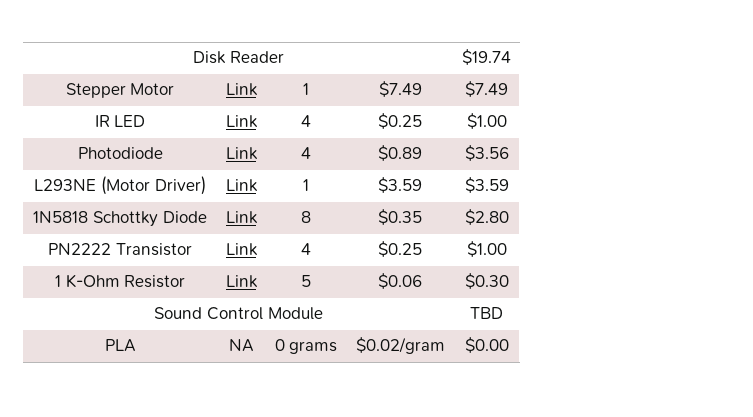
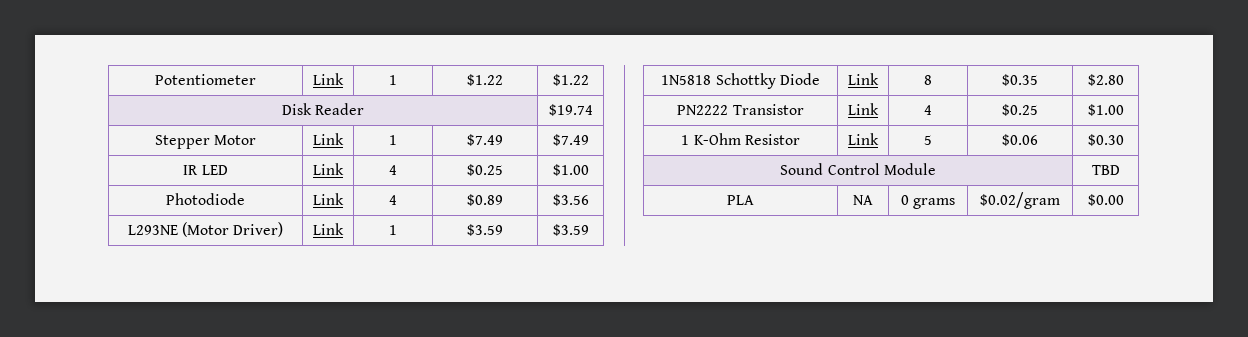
(193, 57) none -> [155,74,256,85] [313,73,344,85] [389,75,397,85] [467,74,503,86] [552,74,589,86] Potentiometer | Link | 1 | $1.22 | $1.22 //

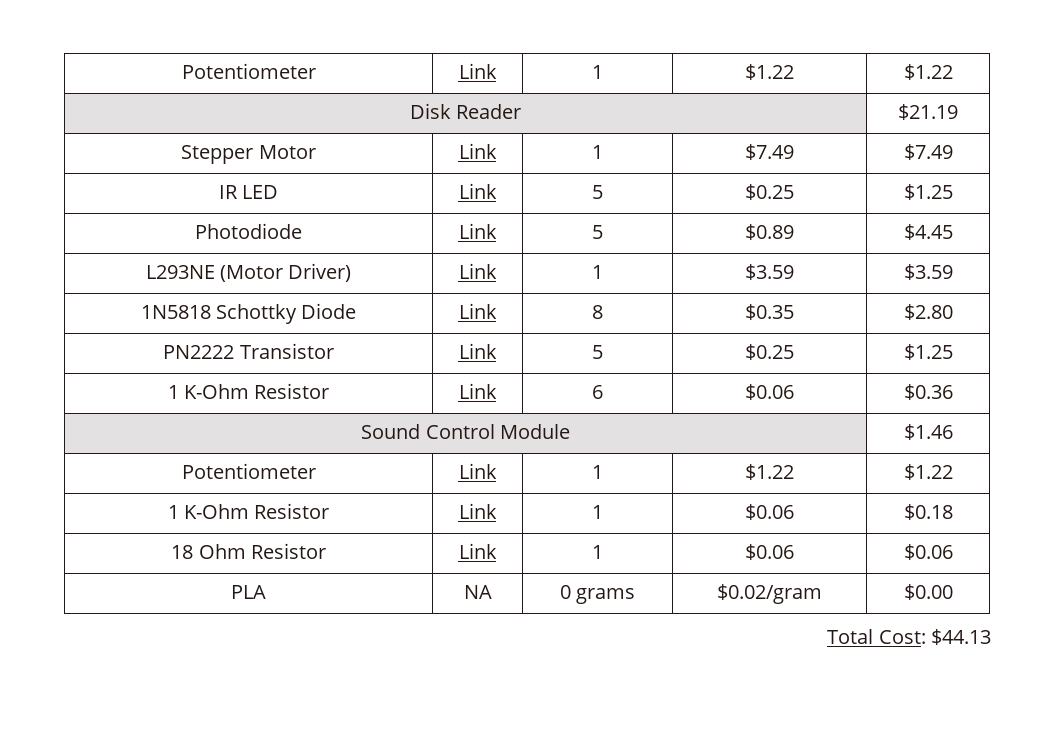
[548,104,593,116] $19.74 -> [898,104,958,120] $21.19
[389,165,397,175] [467,164,503,176] [552,164,589,176] 4 | $0.25 | $1.00 -> [592,185,603,199] [745,184,794,200] [903,184,953,200] 5 | $0.25 | $1.25
[389,195,397,205] 4 -> [592,225,603,239] 5
[552,194,589,206] $3.56 -> [903,224,953,240] $4.45
[924,105,932,115] [1002,104,1038,116] [1087,104,1124,116] [681,133,800,145] [848,133,879,145] [924,135,932,145] [1002,134,1038,146] [1087,134,1124,146] 4 | $0.25 | $1.00 // 1 K-Ohm Resistor | Link | 5 | $0.06 | $0.30 -> [592,345,603,359] [745,344,794,360] [903,344,953,360] [167,383,330,399] [458,383,497,399] [592,385,603,399] [745,384,794,400] [903,384,953,400] 5 | $0.25 | $1.25 // 1 K-Ohm Resistor | Link | 6 | $0.06 | $0.36
[1091,165,1120,175] TBD -> [903,424,953,440] [181,463,316,479] [458,463,497,479] [592,465,603,479] [745,464,794,480] [903,464,953,480] [167,503,330,519] [458,503,497,519] [592,505,603,519] [745,504,794,520] [903,504,953,520] [171,543,326,559] [458,543,497,559] [592,545,603,559] [745,544,794,560] [903,544,953,560] $1.46 // Potentiometer | Link | 1 | $1.22 | $1.22 // 1 K-Ohm Resistor | Link | 1 | $0.06 | $0.18 // 18 Ohm Resistor | Link | 1 | $0.06 | $0.06
(1124, 200) none -> [827,629,991,645] // Total Cost: $44.13

